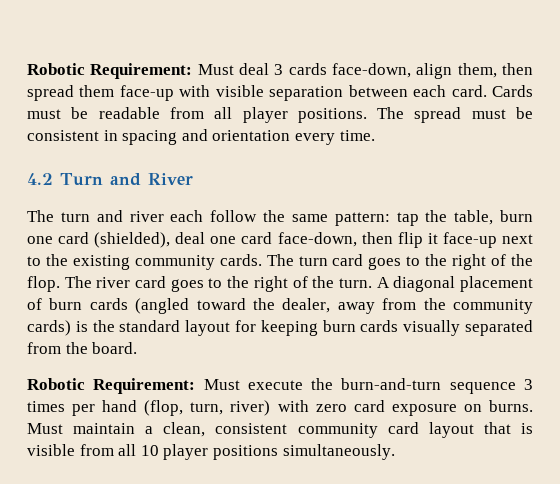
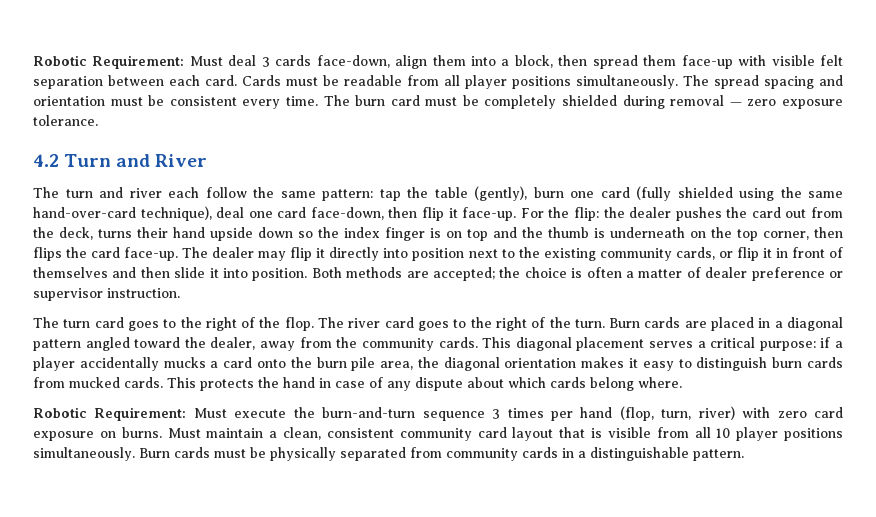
[457,63,497,78] them, -> [432,55,553,68] them into a block,
(264, 91) none -> [820,55,844,66] felt
[297,107,533,123] [27,129,375,145] positions. The spread must be consistent in spacing and orientation every time. -> [512,75,843,89] [33,95,844,109] [33,115,98,126] positions simultaneously. The spread spacing and orientation must be consistent every time. The burn card must be completely shielded during removal — zero exposure tolerance.
[454,210,494,225] table, -> [434,186,527,201] table (gently),
[94,232,171,248] (shielded), -> [636,186,843,201] [33,206,212,221] (fully shielded using the same hand-over-card technique),
[442,232,497,248] face-up -> [462,207,843,221] [33,227,843,241] [33,247,465,261] face-up. For the flip: the dealer pushes the card out from the deck, turns their hand upside down so the index finger is on top and the thumb is underneath on the top corner, then flips the card face-up. The dealer may flip it directly into position
[219,254,262,266] cards. -> [675,247,844,261] [33,267,843,281] [33,288,180,301] cards, or flip it in front of themselves and then slide it into position. Both methods are accepted; the choice is often a matter of dealer preference or supervisor instruction. //
[376,276,533,292] [27,298,190,314] A diagonal placement of burn cards (angled -> [609,317,843,331] [33,337,130,351] Burn cards are placed in a diagonal pattern angled
[27,320,533,336] [27,342,138,354] cards) is the standard layout for keeping burn cards visually separated from the board. -> [438,337,843,351] [33,357,843,371] [33,377,682,391] cards. This diagonal placement serves a critical purpose: if a player accidentally mucks a card onto the burn pile area, the diagonal orientation makes it easy to distinguish burn cards from mucked cards. This protects the hand in case of any dispute about which cards belong where.
(395, 452) none -> [139,447,744,461] Burn cards must be physically separated from community cards in a distinguishable pattern.

